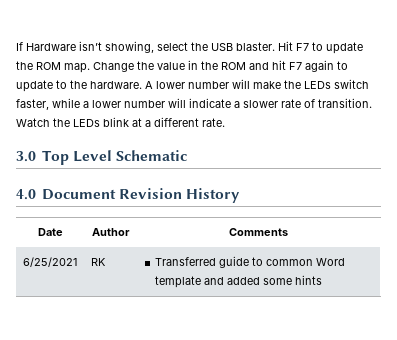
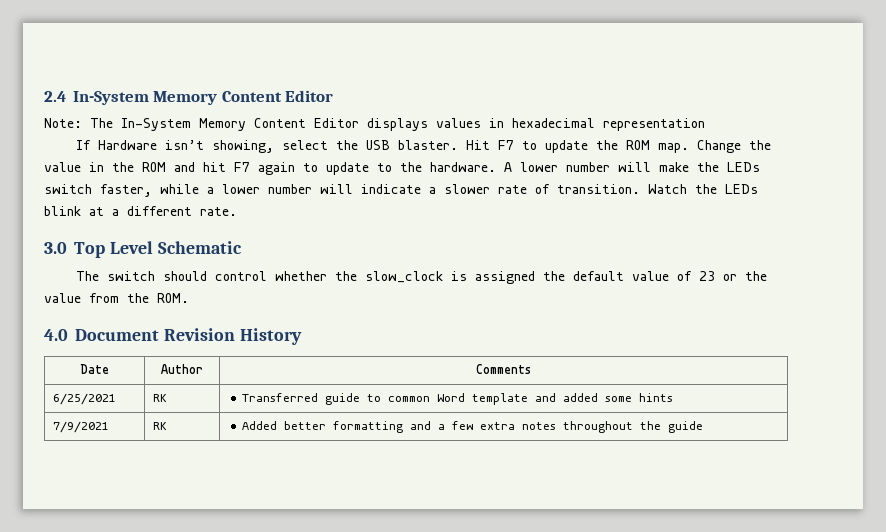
(16, 46) none -> [44,90,334,105] [44,118,705,131] 2.4 In-System Memory Content Editor // Note: The In-System Memory Content Editor displays values in hexadecimal representation //
(187, 155) none -> [76,271,768,284] [44,293,189,303] // The switch should control whether the slow_clock is assigned the default value of 23 or the value from the ROM.
(322, 280) none -> [53,421,110,433] [153,422,168,430] [242,421,704,433] // 7/9/2021 | RK | Added better formatting and a few extra notes throughout the guide

